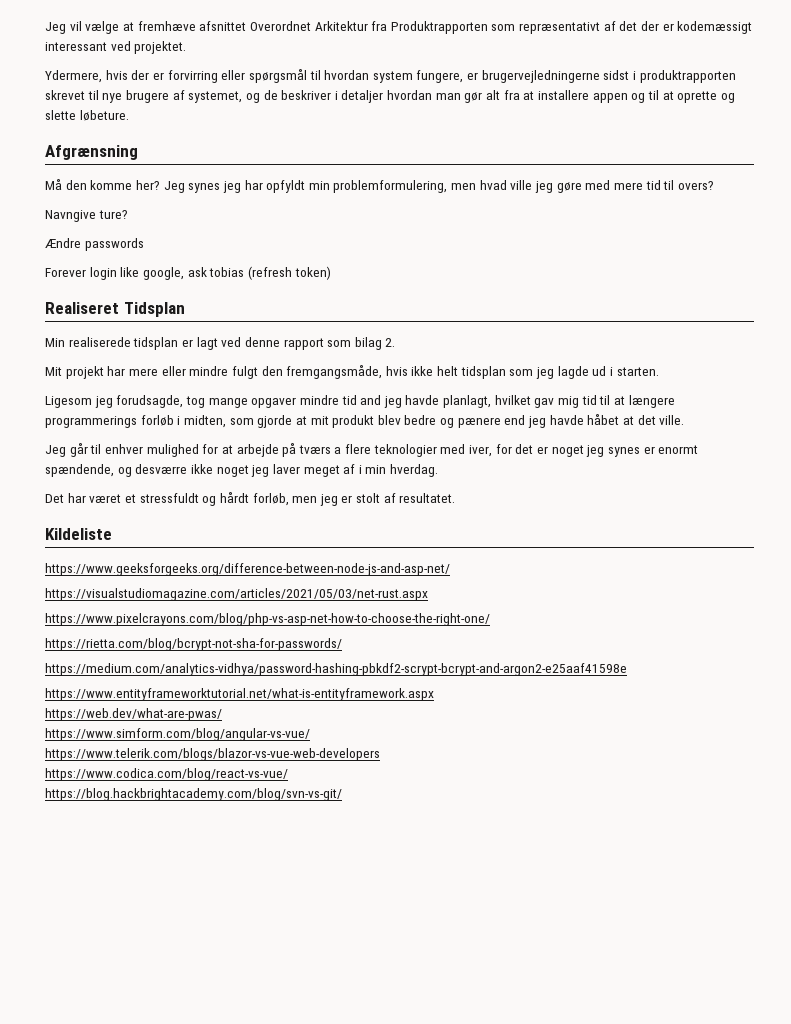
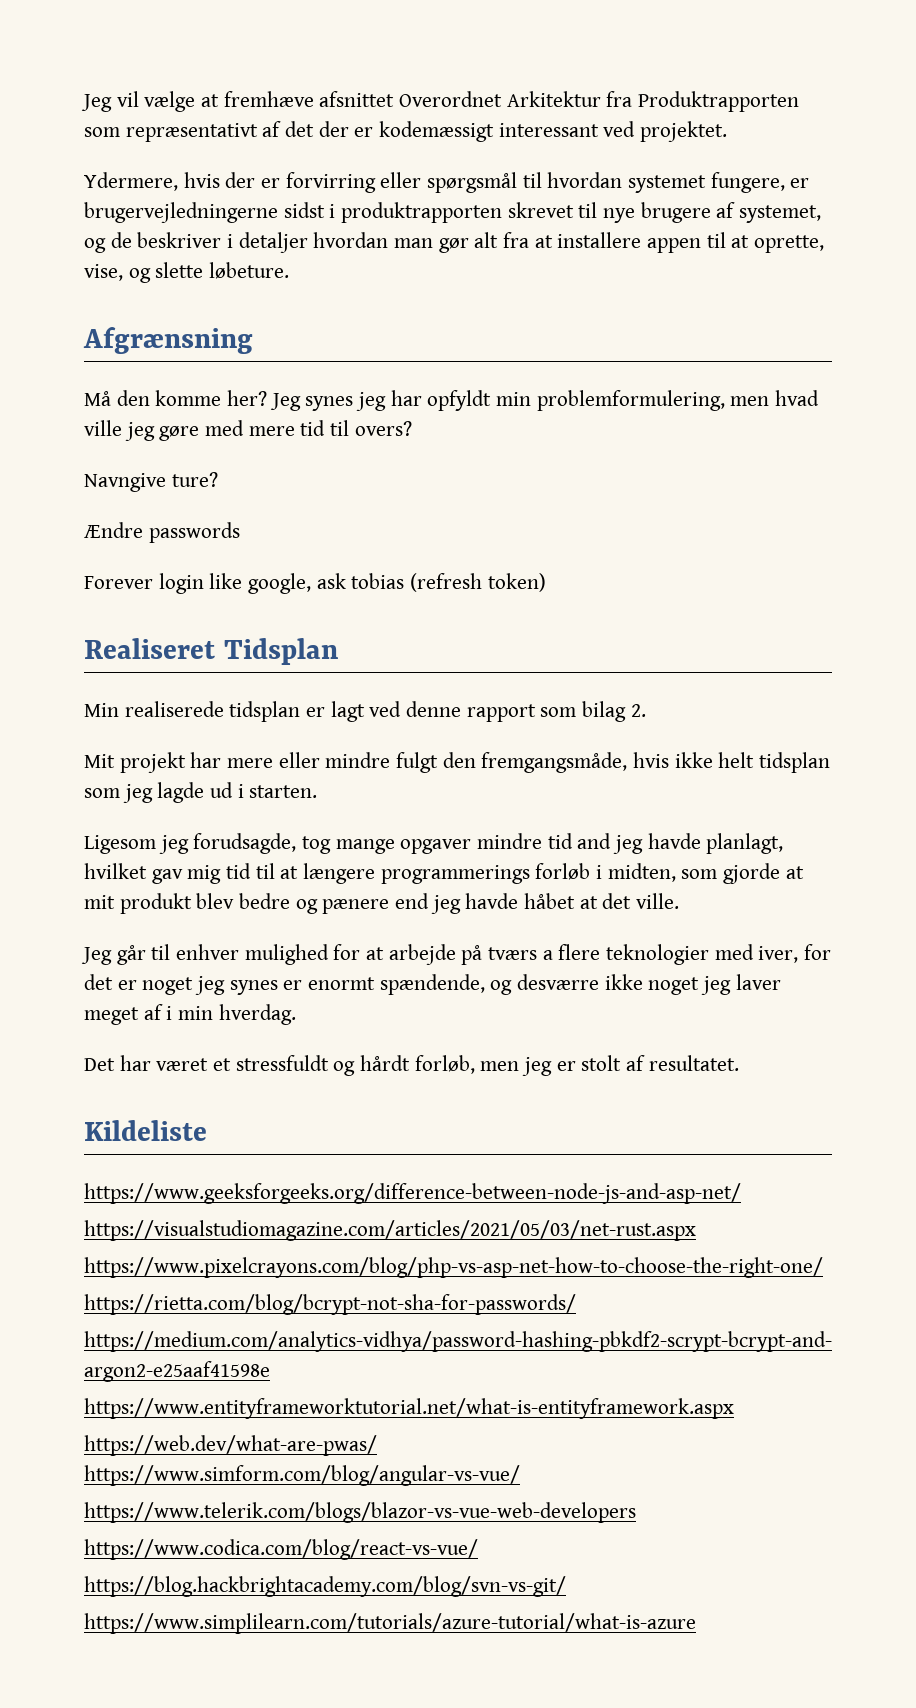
[372,71,413,83] system -> [628,175,707,193] systemet
[631,90,718,103] og til at oprette -> [706,232,825,253] [84,264,123,281] til at oprette, vise,
(342, 794) none -> [84,1613,696,1634] // https://www.simplilearn.com/tutorials/azure-tutorial/what-is-azure

